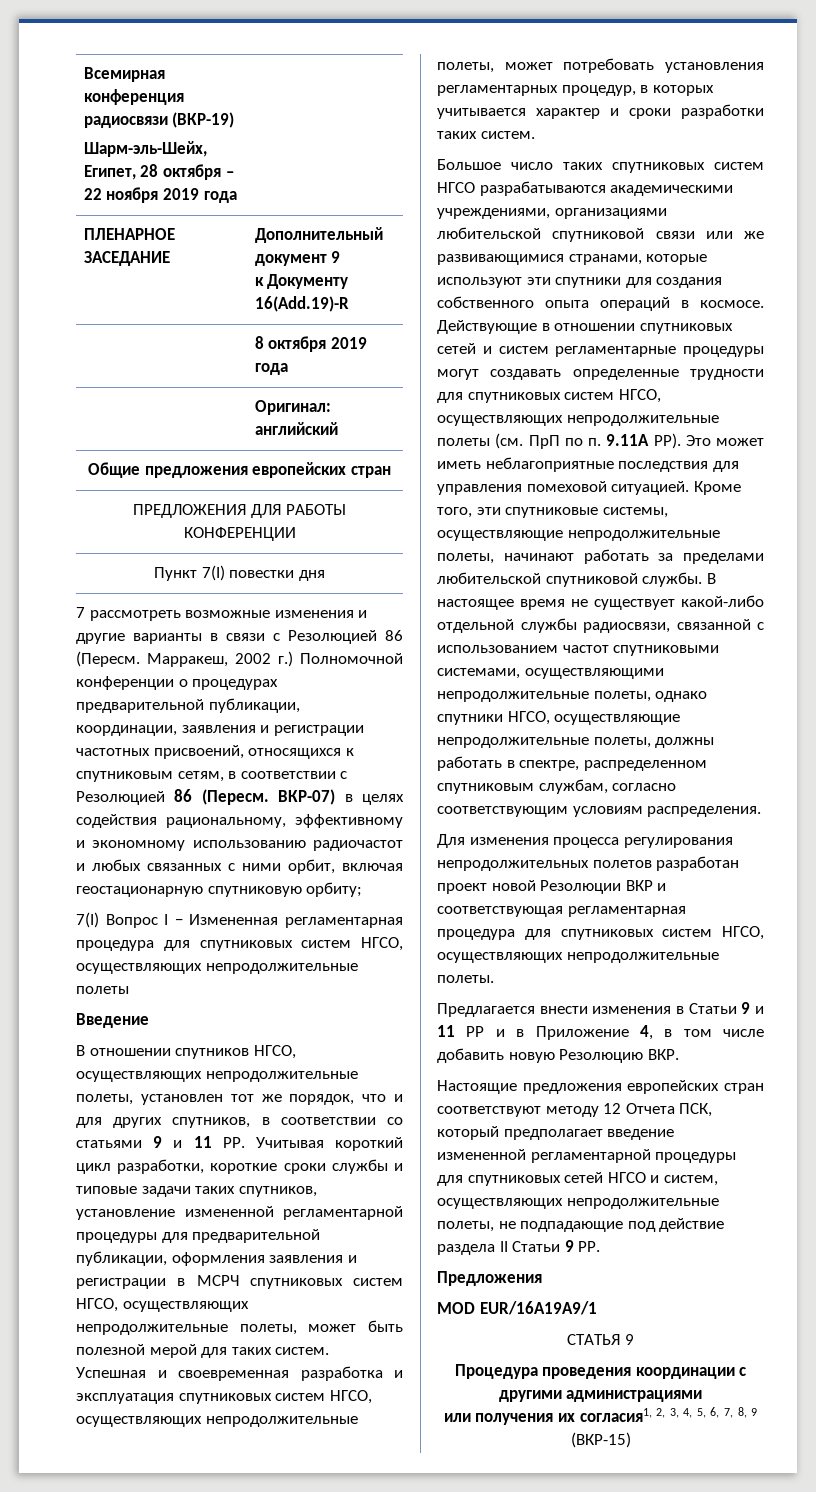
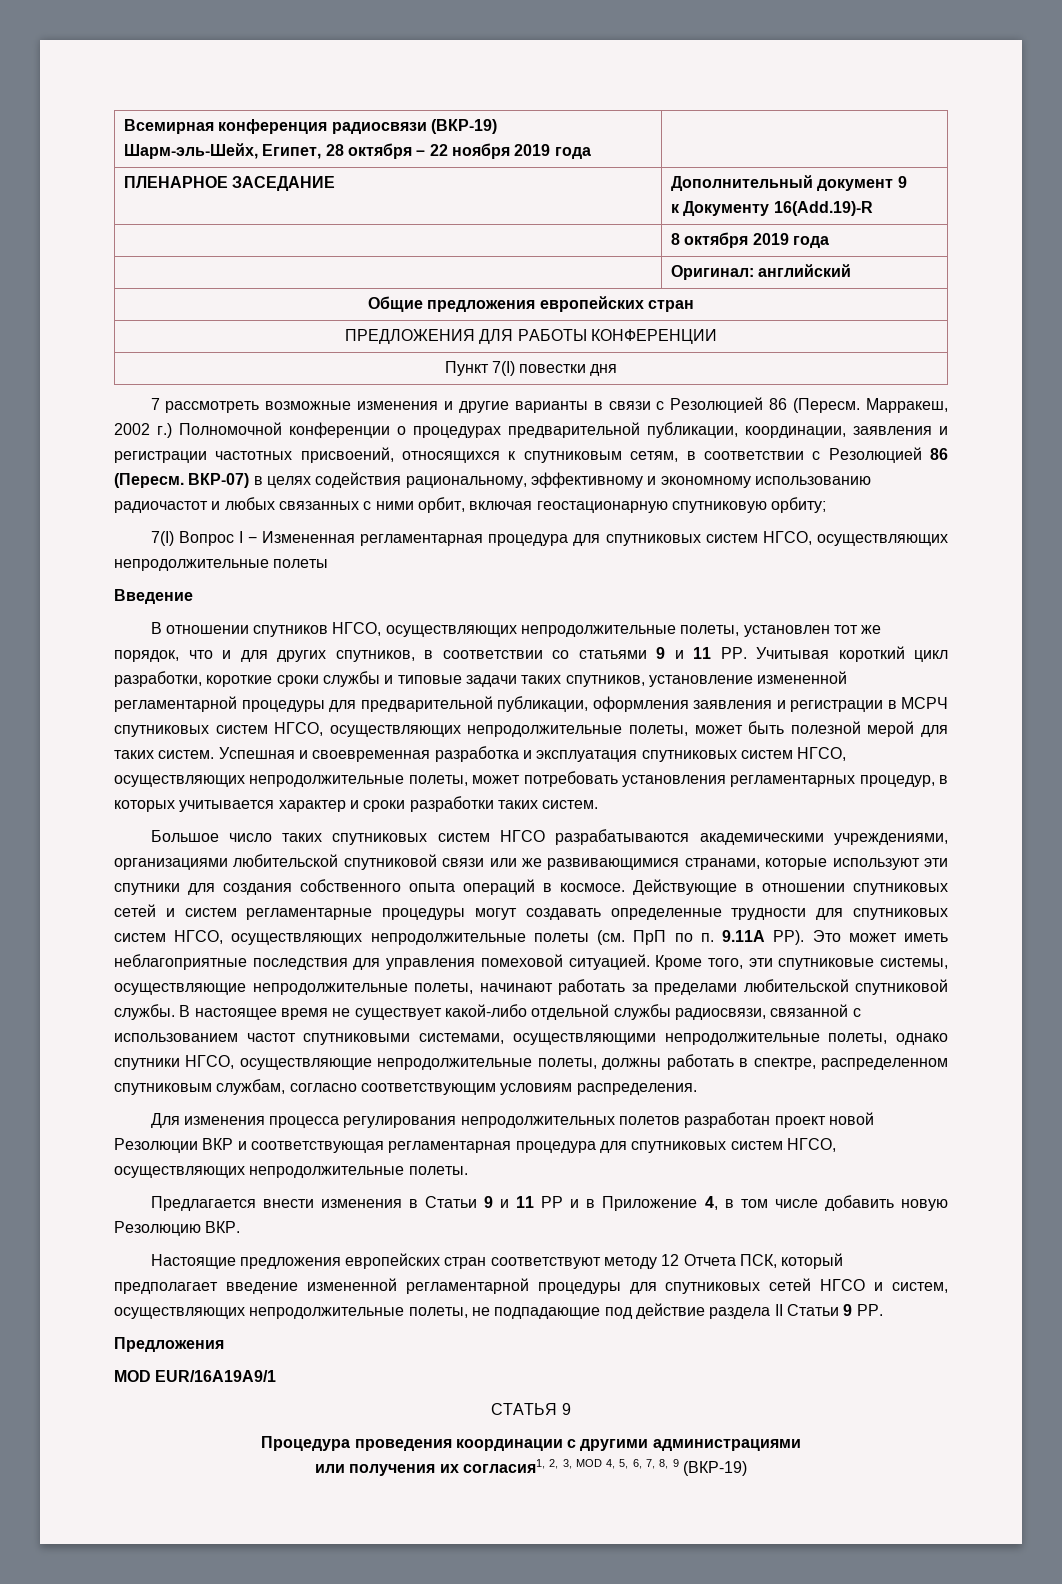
(679, 1413) none -> [575,1459,602,1467] MOD
[570,1432,631,1448] (ВКР-15) -> [683,1461,748,1476] (ВКР-19)

